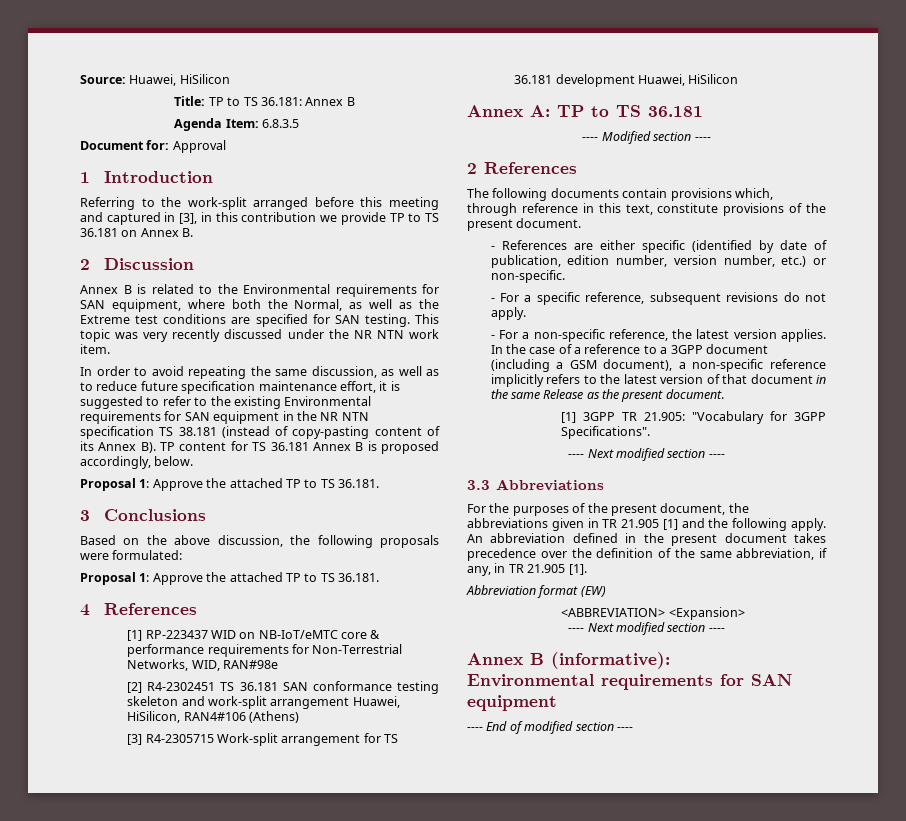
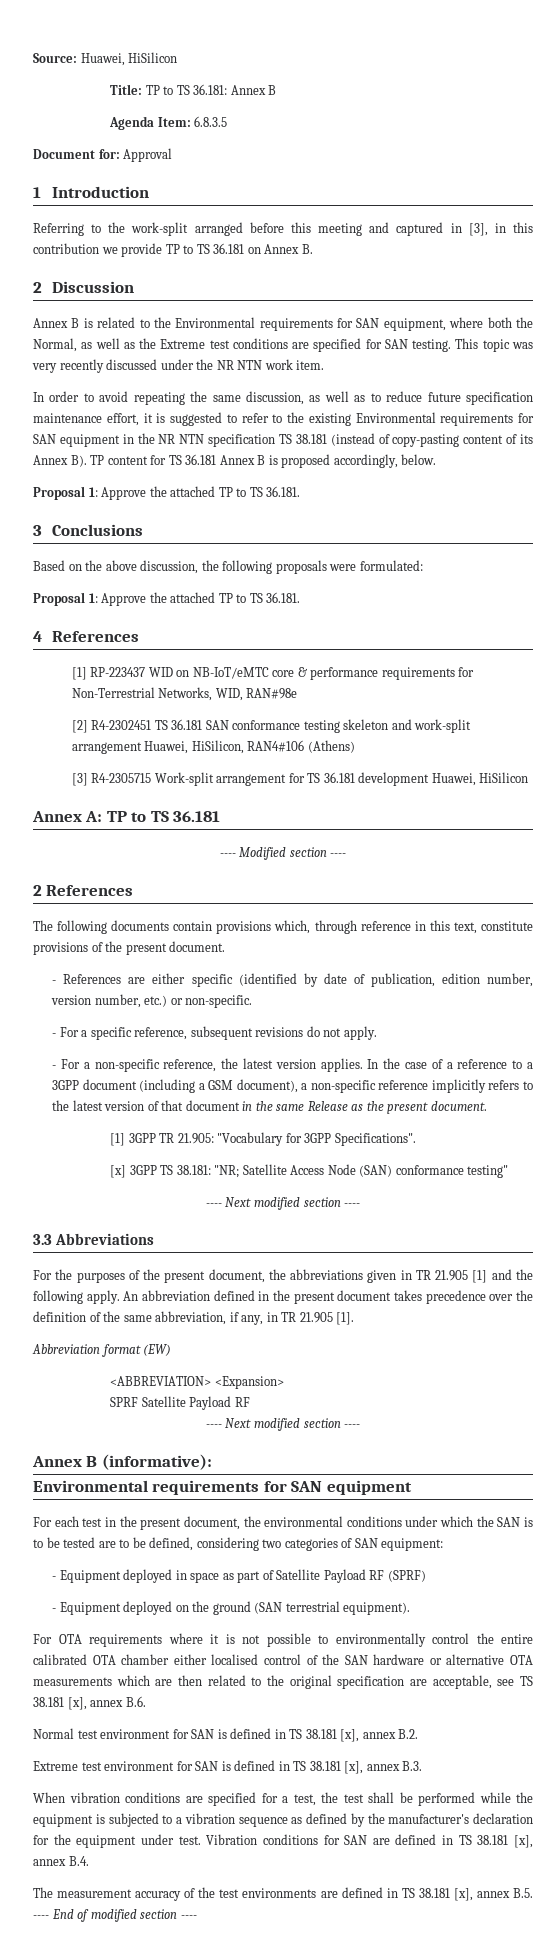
(651, 432) none -> [110,1164,509,1178] // [x] 3GPP TS 38.181: "NR; Satellite Access Node (SAN) conformance testing"
(745, 613) none -> [110,1396,250,1410] // SPRF Satellite Payload RF
(557, 703) none -> [33,1516,534,1530] [33,1537,444,1551] [52,1569,426,1583] [52,1601,411,1615] [33,1633,533,1647] [33,1654,533,1665] [33,1675,533,1689] [33,1696,146,1710] [33,1728,419,1742] [33,1760,423,1774] [33,1792,533,1806] [33,1813,533,1827] [33,1834,534,1848] [33,1856,89,1866] [33,1887,533,1901] For each test in the present document, the environmental conditions under which the SAN is to be tested are to be defined, considering two categories of SAN equipment: // - Equipment deployed in space as part of Satellite Payload RF (SPRF) // - Equipment deployed on the ground (SAN terrestrial equipment). // For OTA requirements where it is not possible to environmentally control the entire calibrated OTA chamber either localised control of the SAN hardware or alternative OTA measurements which are then related to the original specification are acceptable, see TS 38.181 [x], annex B.6. // Normal test environment for SAN is defined in TS 38.181 [x], annex B.2. // Extreme test environment for SAN is defined in TS 38.181 [x], annex B.3. // When vibration conditions are specified for a test, the test shall be performed while the equipment is subjected to a vibration sequence as defined by the manufacturer's declaration for the equipment under test. Vibration conditions for SAN are defined in TS 38.181 [x], annex B.4. // The measurement accuracy of the test environments are defined in TS 38.181 [x], annex B.5.

